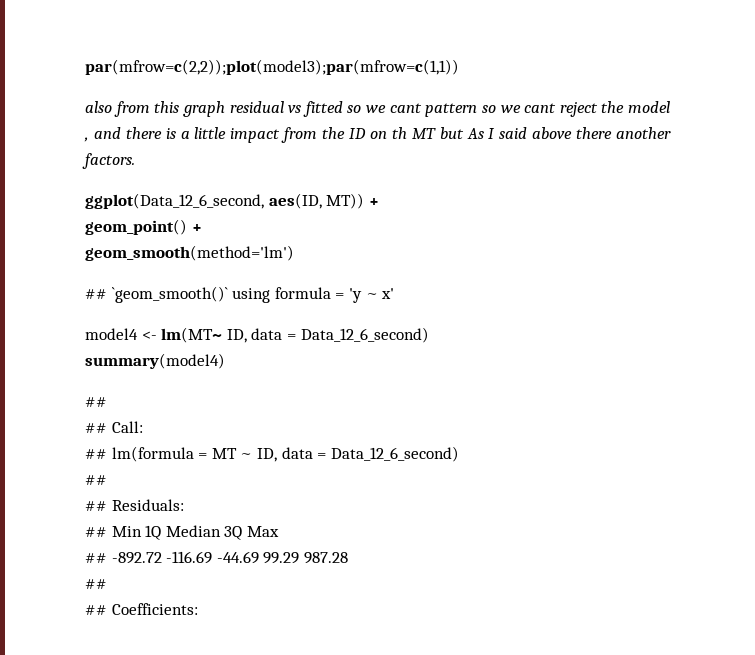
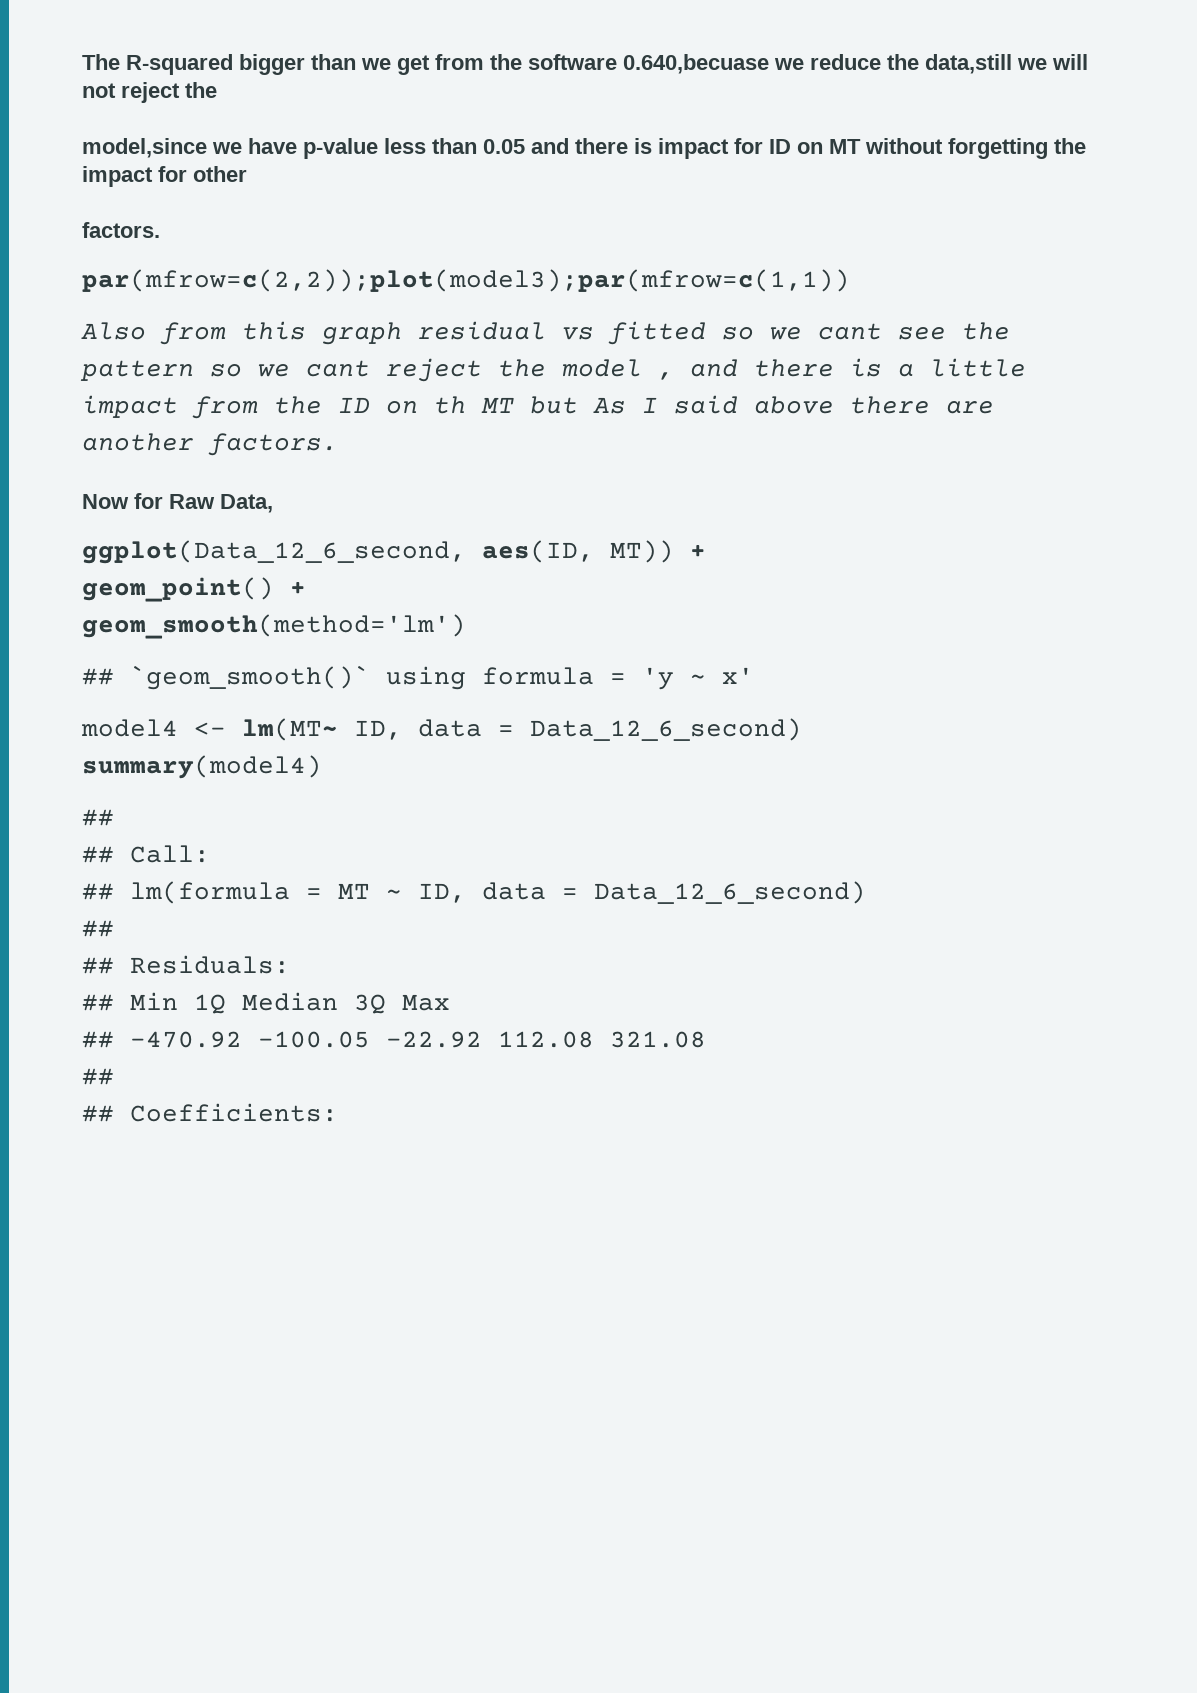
(85, 67) none -> [82,54,1088,75] [82,82,217,103] [82,138,1086,159] [82,166,247,187] [82,222,160,238] The R-squared bigger than we get from the software 0.640,becuase we reduce the data,still we will not reject the // model,since we have p-value less than 0.05 and there is impact for ID on MT without forgetting the impact for other // factors. //
[85,101,112,113] also -> [81,322,146,340] Also
(422, 108) none -> [898,322,1010,340] see the
(613, 133) none -> [946,401,994,414] are
(135, 161) none -> [82,493,273,513] // Now for Raw Data,
[111,551,348,564] -892.72 -116.69 -44.69 99.29 987.28 -> [130,1031,706,1048] -470.92 -100.05 -22.92 112.08 321.08

